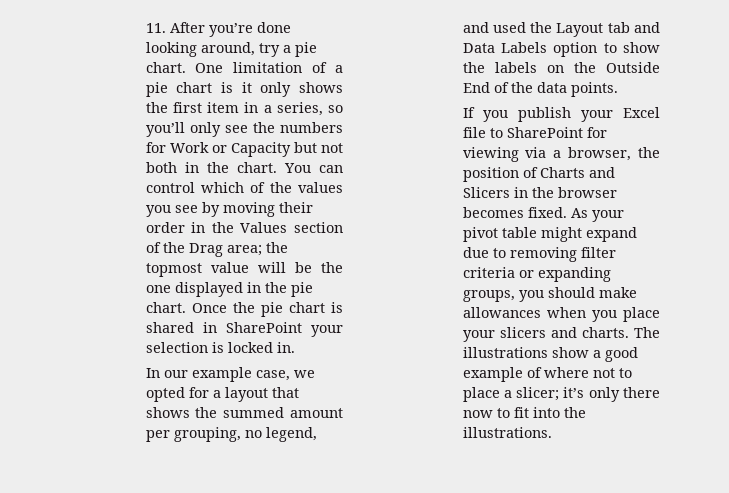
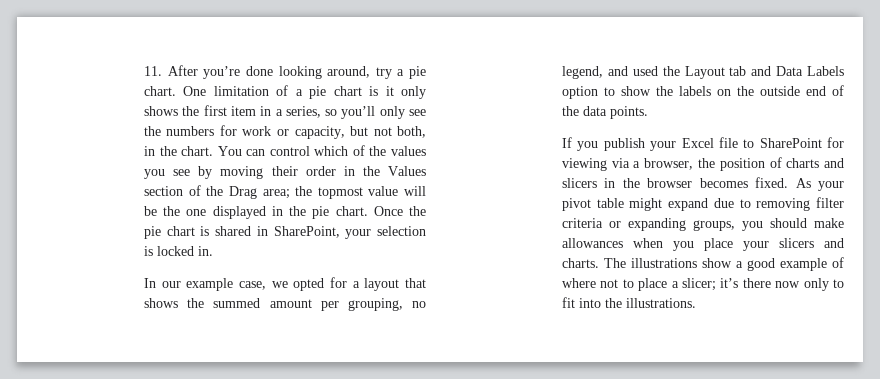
[169,142,291,157] Work or Capacity -> [242,126,345,139] work or capacity,
[145,162,177,173] both -> [396,126,426,138] both,
[225,322,302,333] SharePoint -> [273,226,340,238] SharePoint,
[606,62,660,73] [462,82,490,93] Outside End -> [759,86,826,96] outside end
[539,167,615,178] [462,187,510,198] Charts and Slicers -> [786,158,844,168] [561,178,597,188] charts and slicers
[588,387,620,402] only -> (739, 283) none
(493, 414) none -> [803,278,829,291] only

